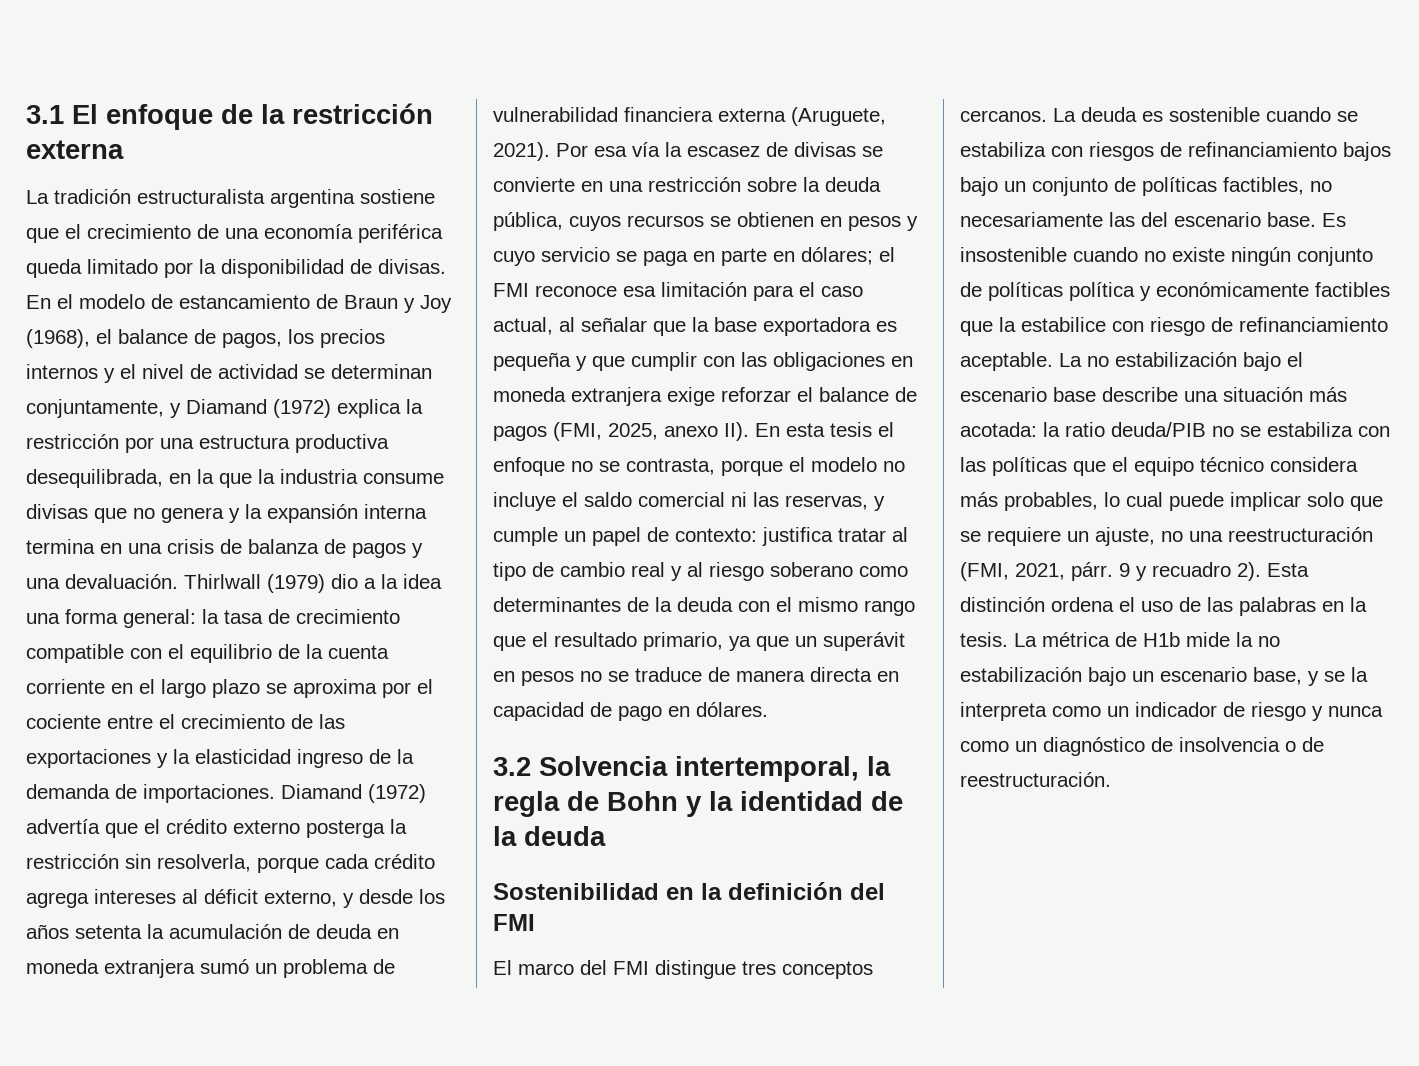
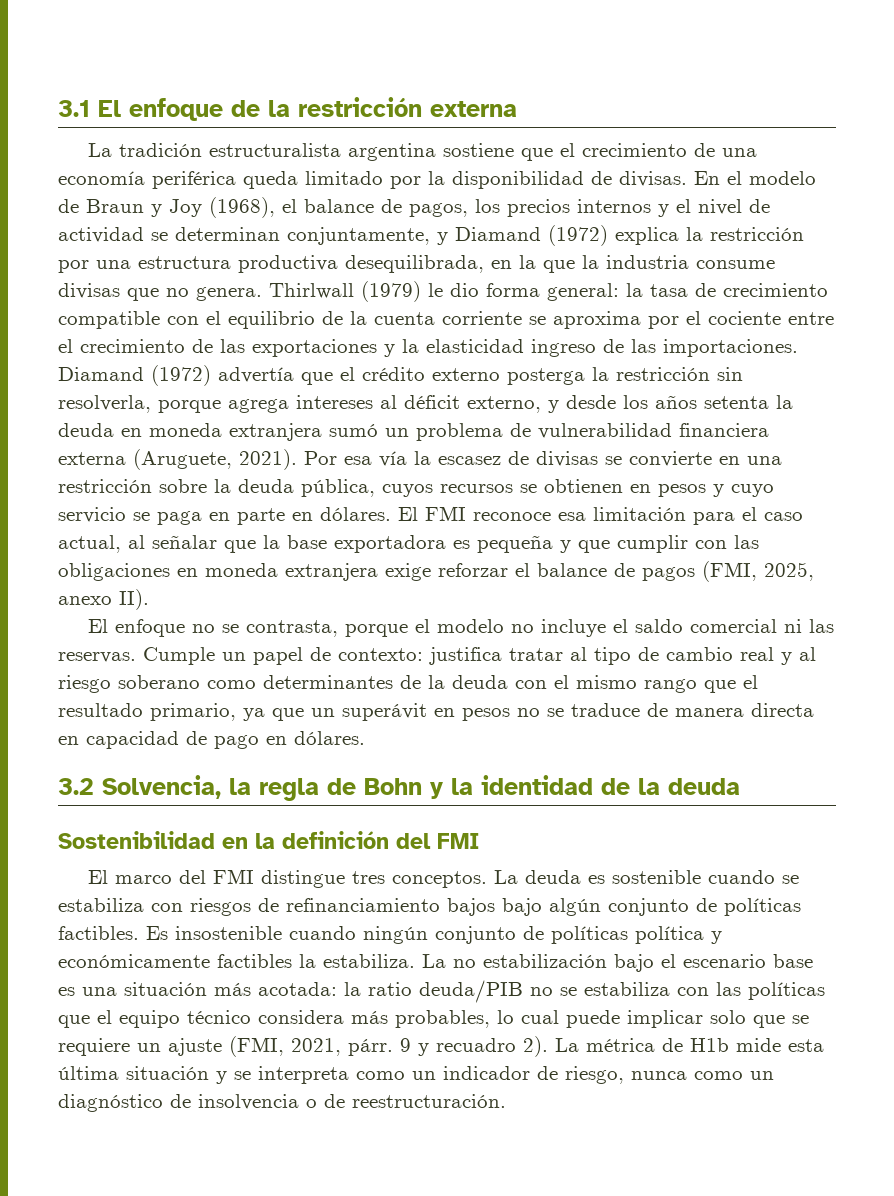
[179,294,338,309] estancamiento de -> (79, 206) none
[161,504,427,523] [26,539,423,558] [26,574,442,593] [26,613,60,624] genera y la expansión interna termina en una crisis de balanza de pagos y una devaluación. Thirlwall (1979) dio a la idea una -> [196,281,479,302] genera. Thirlwall (1979) le dio
[111,679,260,698] en el largo plazo -> (522, 318) none
[397,749,414,764] [26,784,137,799] la demanda de -> [631,339,656,353] las
[325,854,435,869] cada crédito -> (221, 406) none
[169,924,310,939] acumulación de -> (793, 402) none
[801,247,895,265] dólares; el -> [320,507,418,521] dólares. El
[755,422,894,437] En esta tesis el -> [88,619,109,633] // El
[785,495,885,511] [493,527,558,546] reservas, y cumple -> [58,647,215,665] reservas. Cumple
[539,756,859,782] Solvencia intertemporal, -> [102,775,221,799] Solvencia,
[782,961,873,979] [960,110,1047,122] conceptos cercanos. -> [392,871,488,888] conceptos.
[1004,177,1332,196] [960,212,1316,227] un conjunto de políticas factibles, no necesariamente las del escenario base. -> [549,898,801,916] [58,926,139,940] algún conjunto de políticas factibles.
[1144,247,1225,262] no existe -> (356, 933) none
[960,317,1388,336] [960,352,1053,371] que la estabilice con riesgo de refinanciamiento aceptable. -> [299,954,415,968] la estabiliza.
[1102,387,1178,402] describe -> [58,987,75,996] es
[1095,527,1373,546] ajuste, no una reestructuración -> [168,1038,222,1056] ajuste
[1267,563,1309,577] [960,597,1367,616] [960,632,1008,647] Esta distinción ordena el uso de las palabras en la tesis. -> (548, 1046) none
[1236,632,1280,647] [960,667,1302,686] la no estabilización bajo un escenario base, -> [788,1039,824,1052] [58,1066,209,1080] esta última situación
[1351,667,1368,682] la -> (251, 1075) none
[1251,702,1323,721] riesgo y -> [565,1066,624,1084] riesgo,

